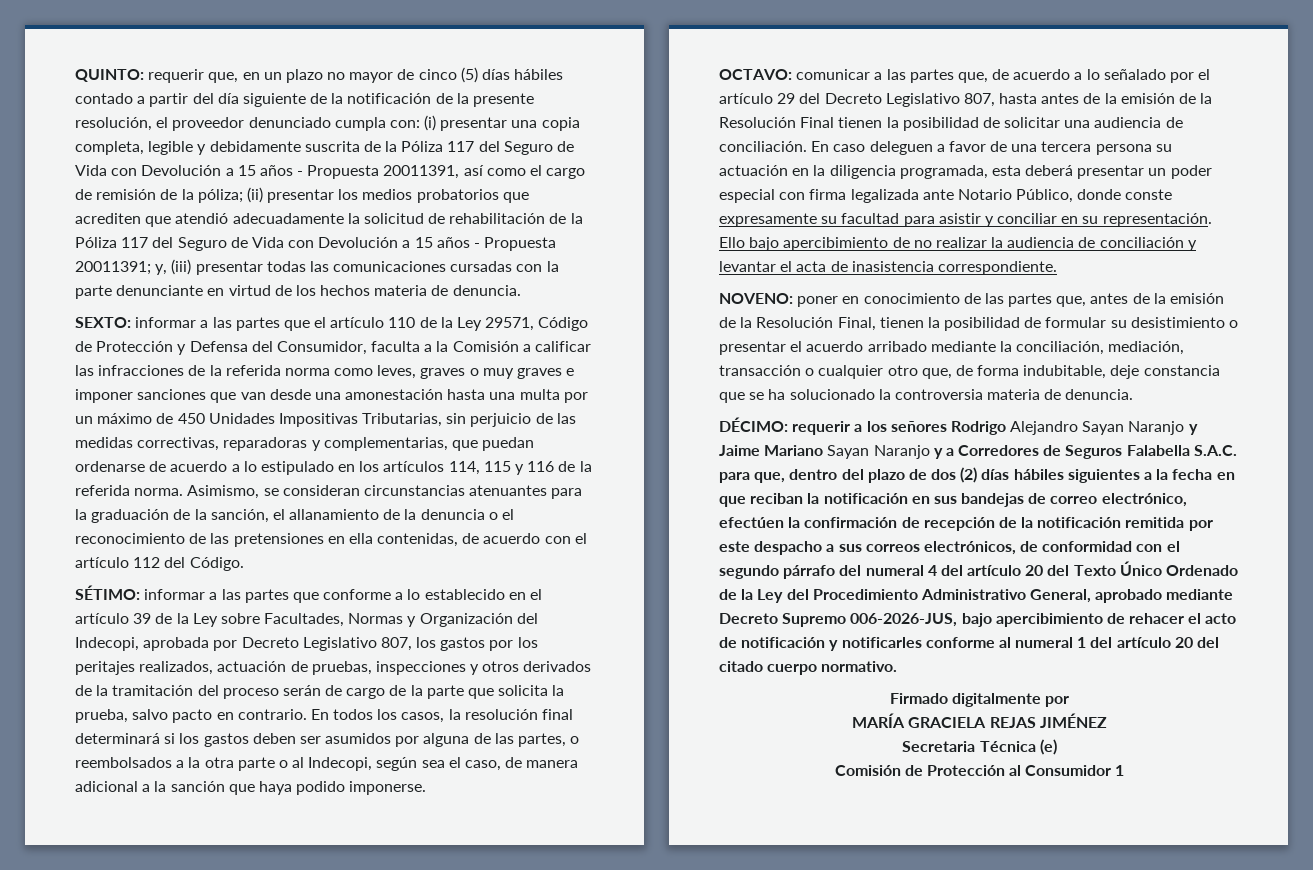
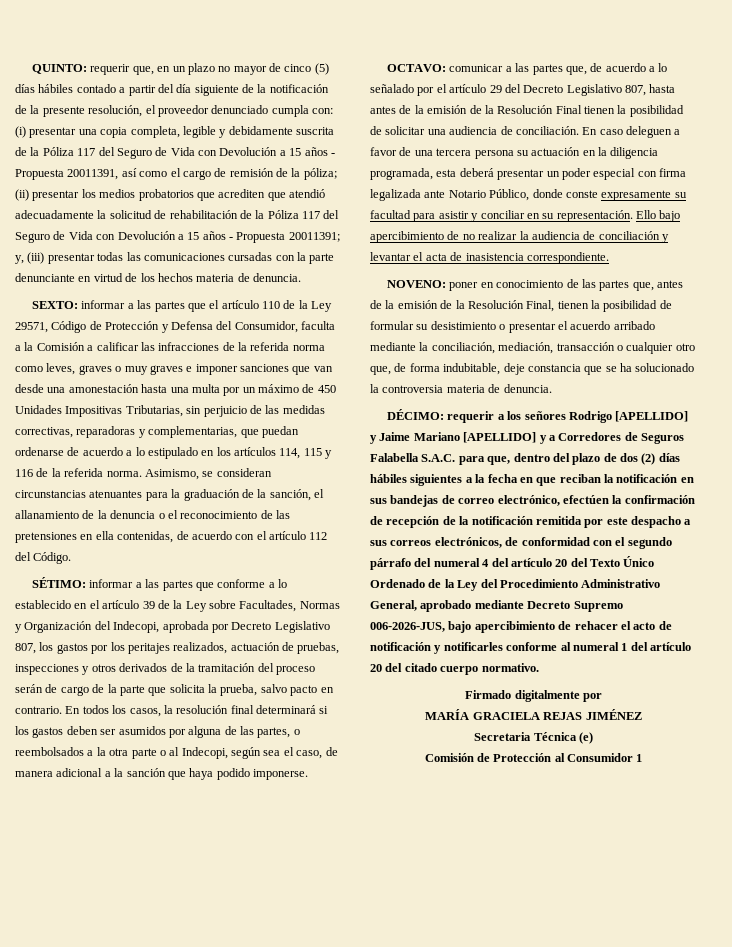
[1010,421,1185,435] Alejandro Sayan Naranjo -> [615,411,689,422] [APELLIDO]
[827,445,930,459] Sayan Naranjo -> [463,432,537,443] [APELLIDO]

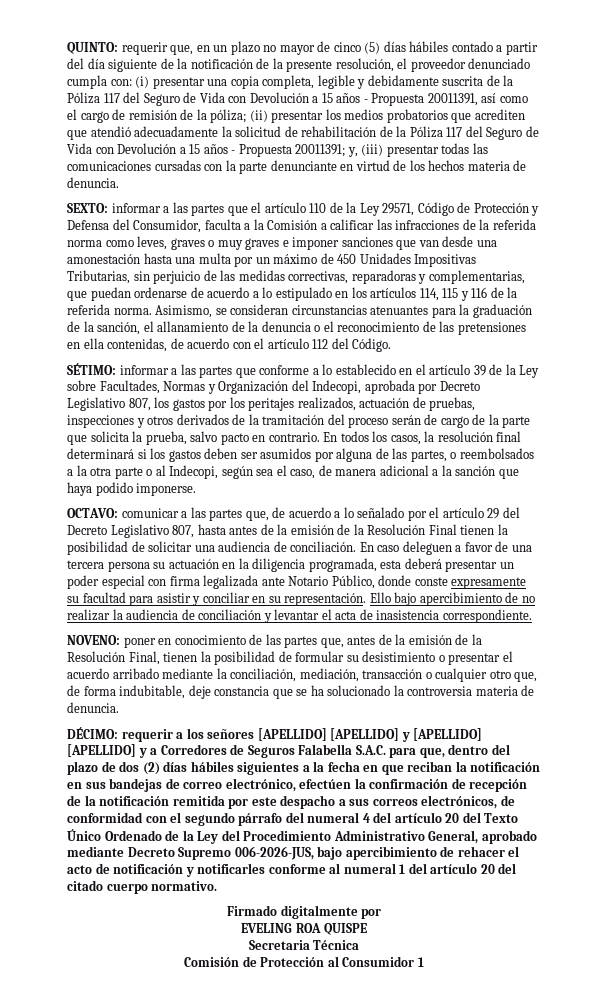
[568,411,689,423] [370,432,460,444] Rodrigo [APELLIDO] y Jaime Mariano -> [257,728,483,742] [APELLIDO] [APELLIDO] y [APELLIDO]
[425,709,642,720] MARÍA GRACIELA REJAS JIMÉNEZ -> [241,923,367,935] EVELING ROA QUISPE
[578,732,593,744] (e) -> (360, 945) none

